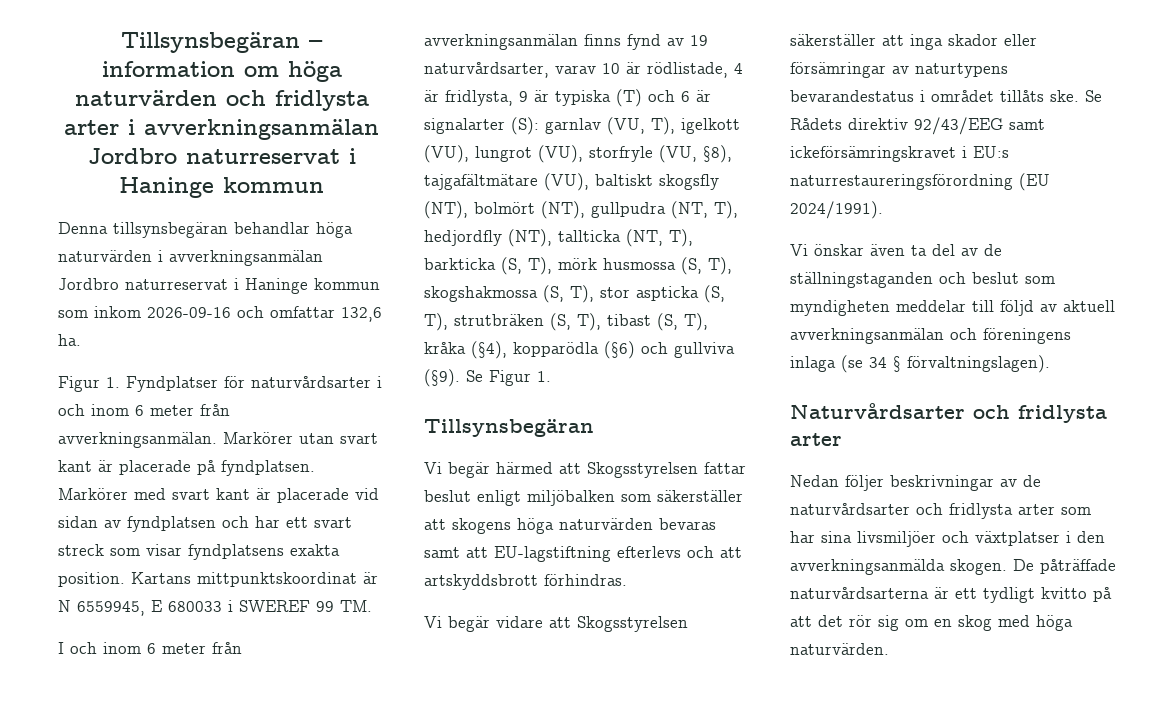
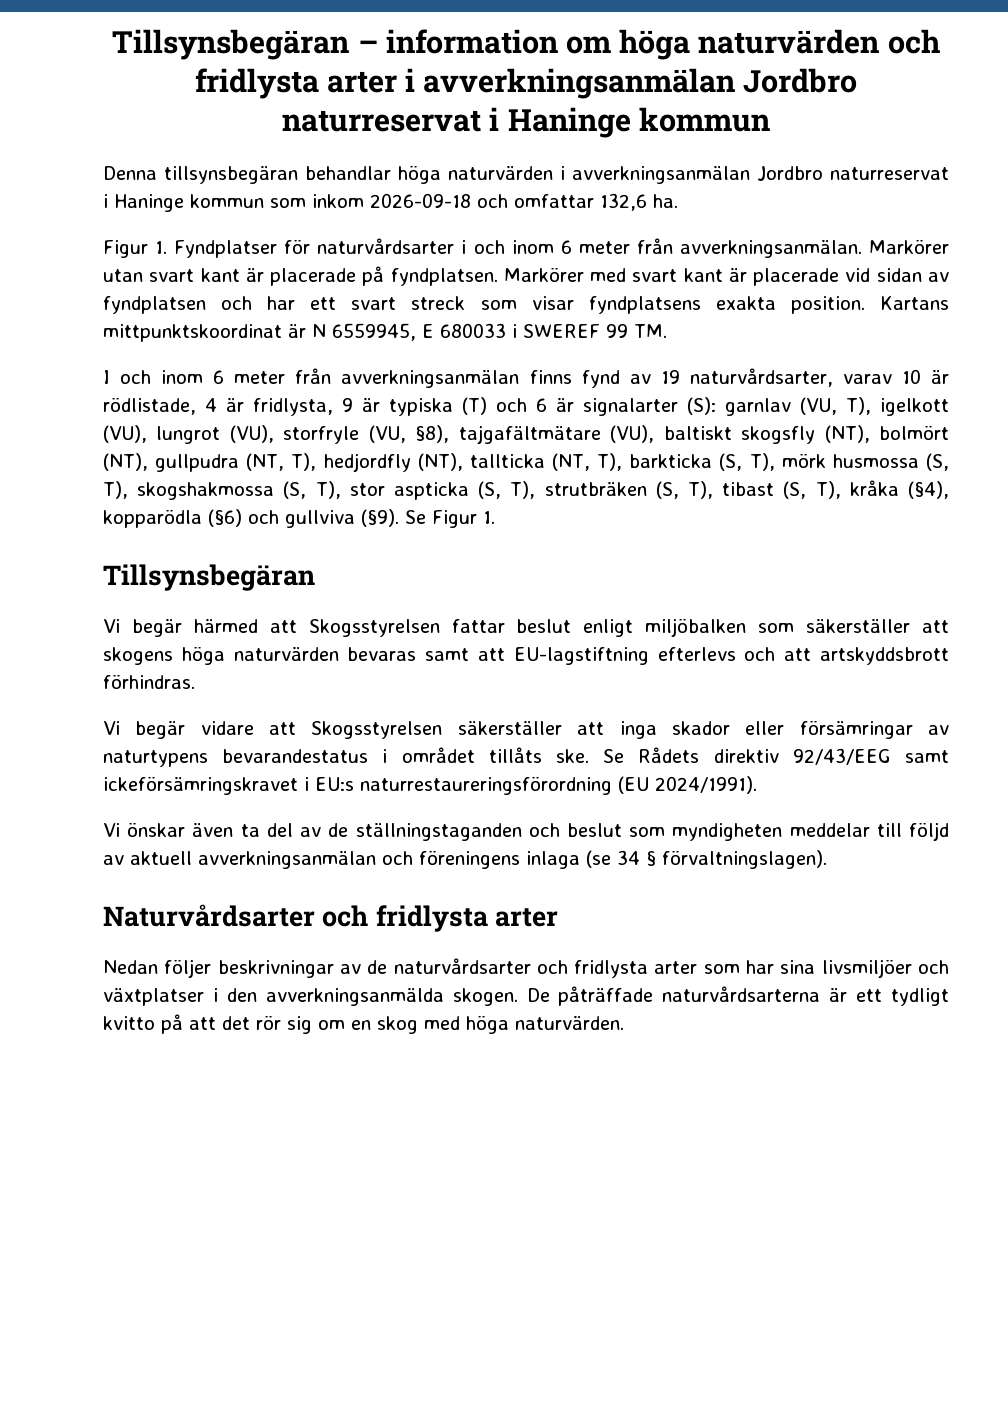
[147,307,231,318] 2026-09-16 -> [370,193,471,208] 2026-09-18

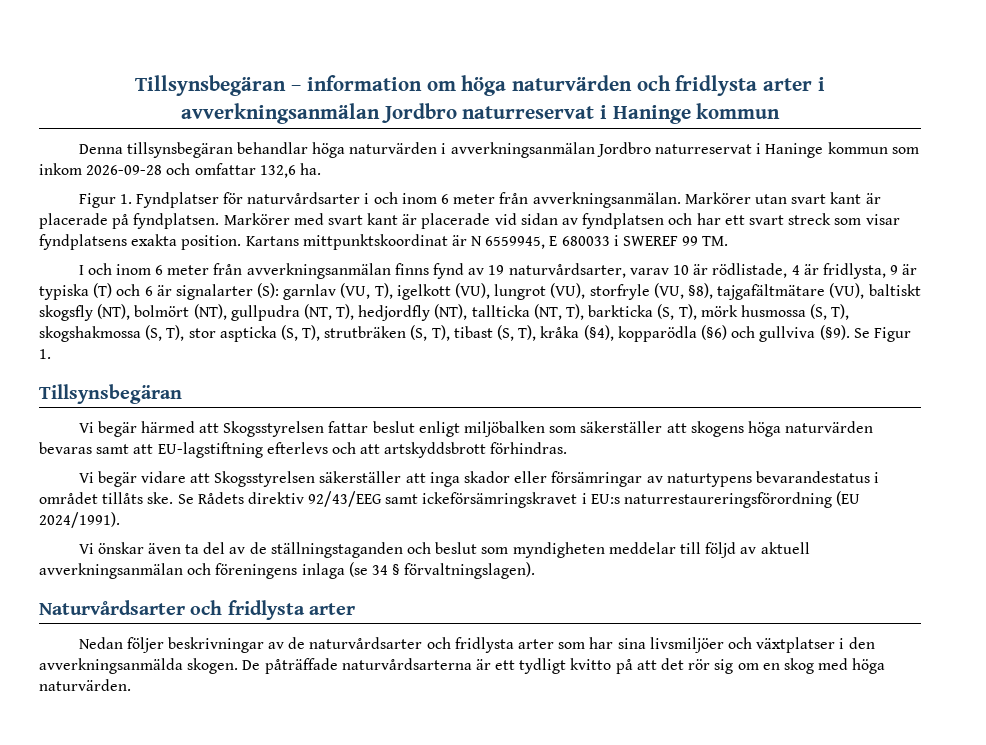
[370,193,471,208] 2026-09-18 -> [86,165,163,175] 2026-09-28

